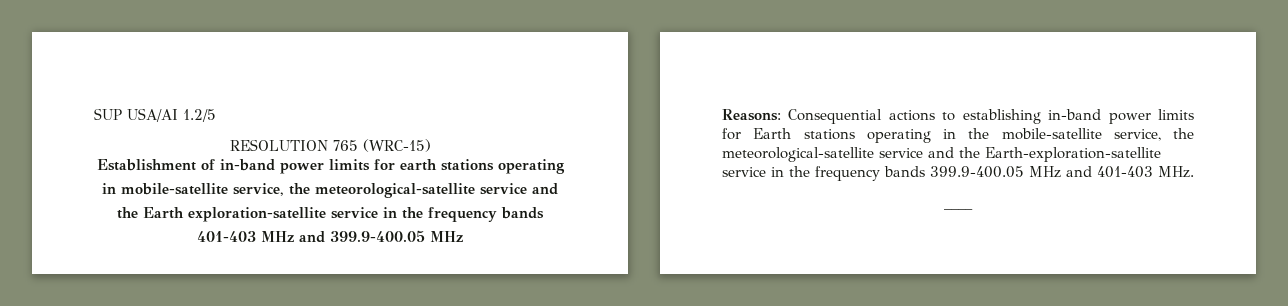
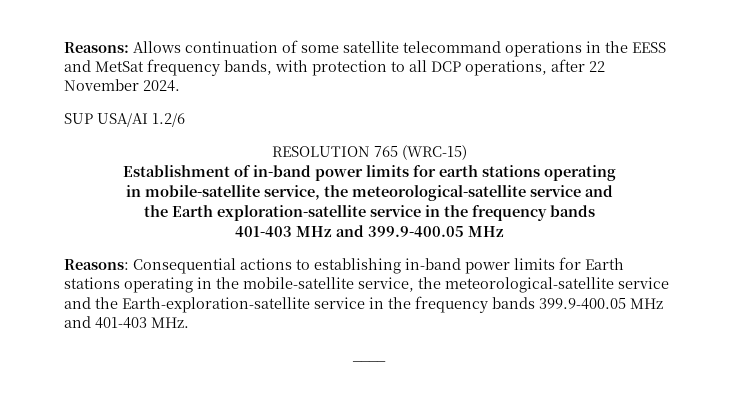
(94, 114) none -> [64,40,666,57] [64,59,605,76] [64,79,180,92] Reasons: Allows continuation of some satellite telecommand operations in the EESS and MetSat frequency bands, with protection to all DCP operations, after 22 November 2024. //
[183,109,216,122] 1.2/5 -> [152,113,185,127] 1.2/6

